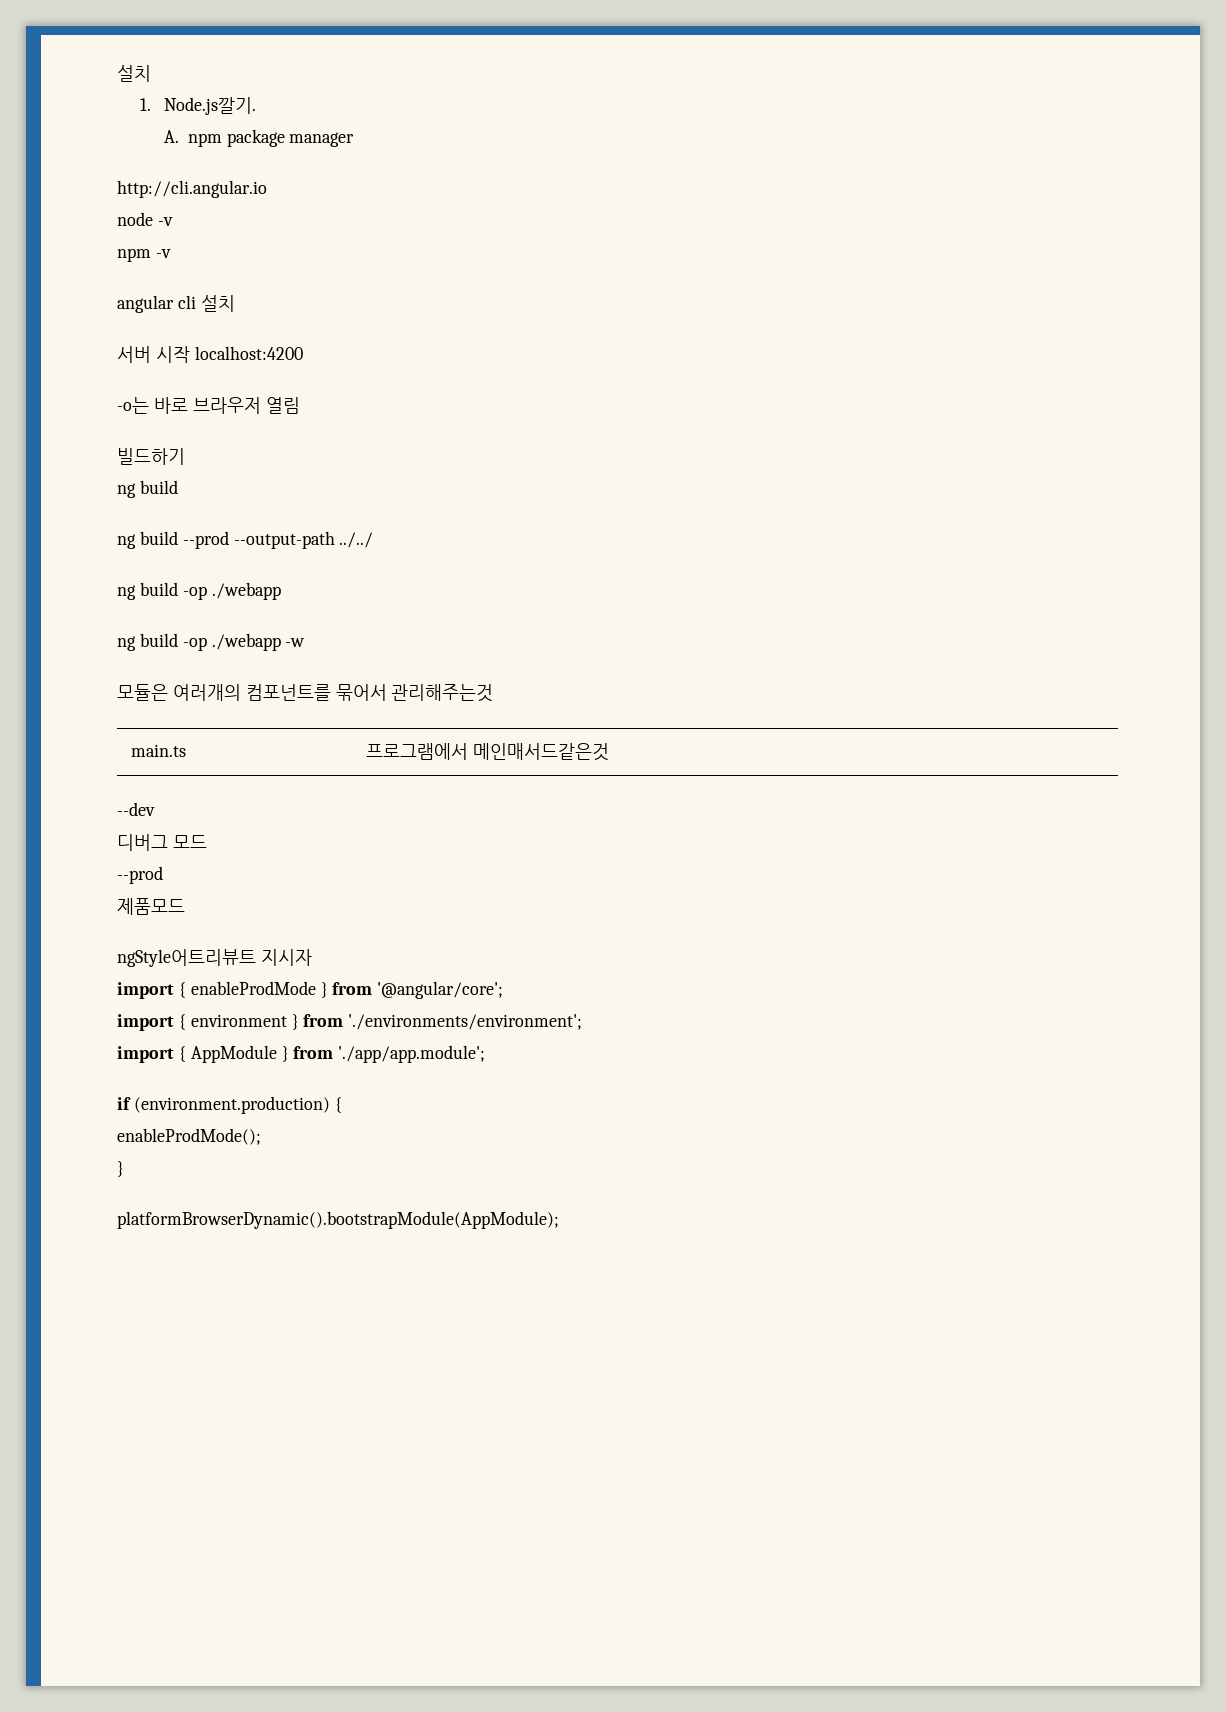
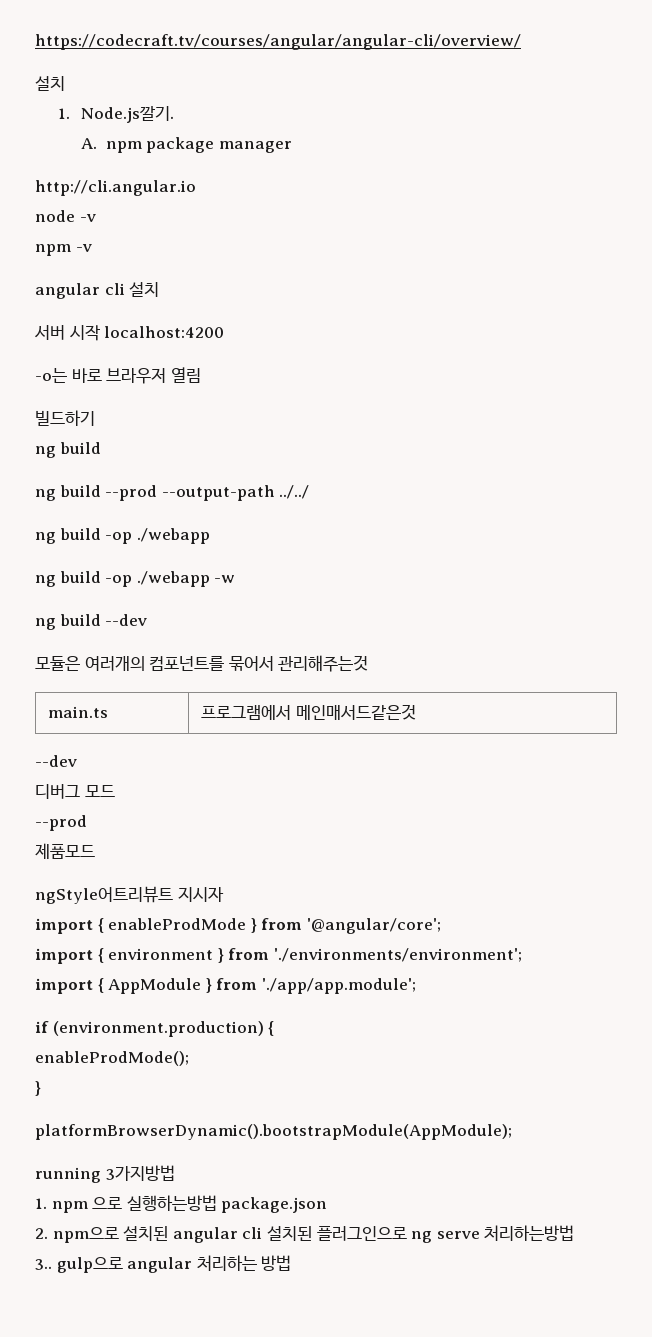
(117, 73) none -> [35,34,521,50] https://codecraft.tv/courses/angular/angular-cli/overview/ //
(306, 642) none -> [35,614,148,630] // ng build --dev
(559, 1220) none -> [35,1165,175,1183] [35,1195,328,1213] [35,1225,575,1243] [35,1255,292,1273] // running 3가지방법 // 1. npm 으로 실행하는방법 package.json // 2. npm으로 설치된 angular cli 설치된 플러그인으로 ng serve 처리하는방법 // 3.. gulp으로 angular 처리하는 방법

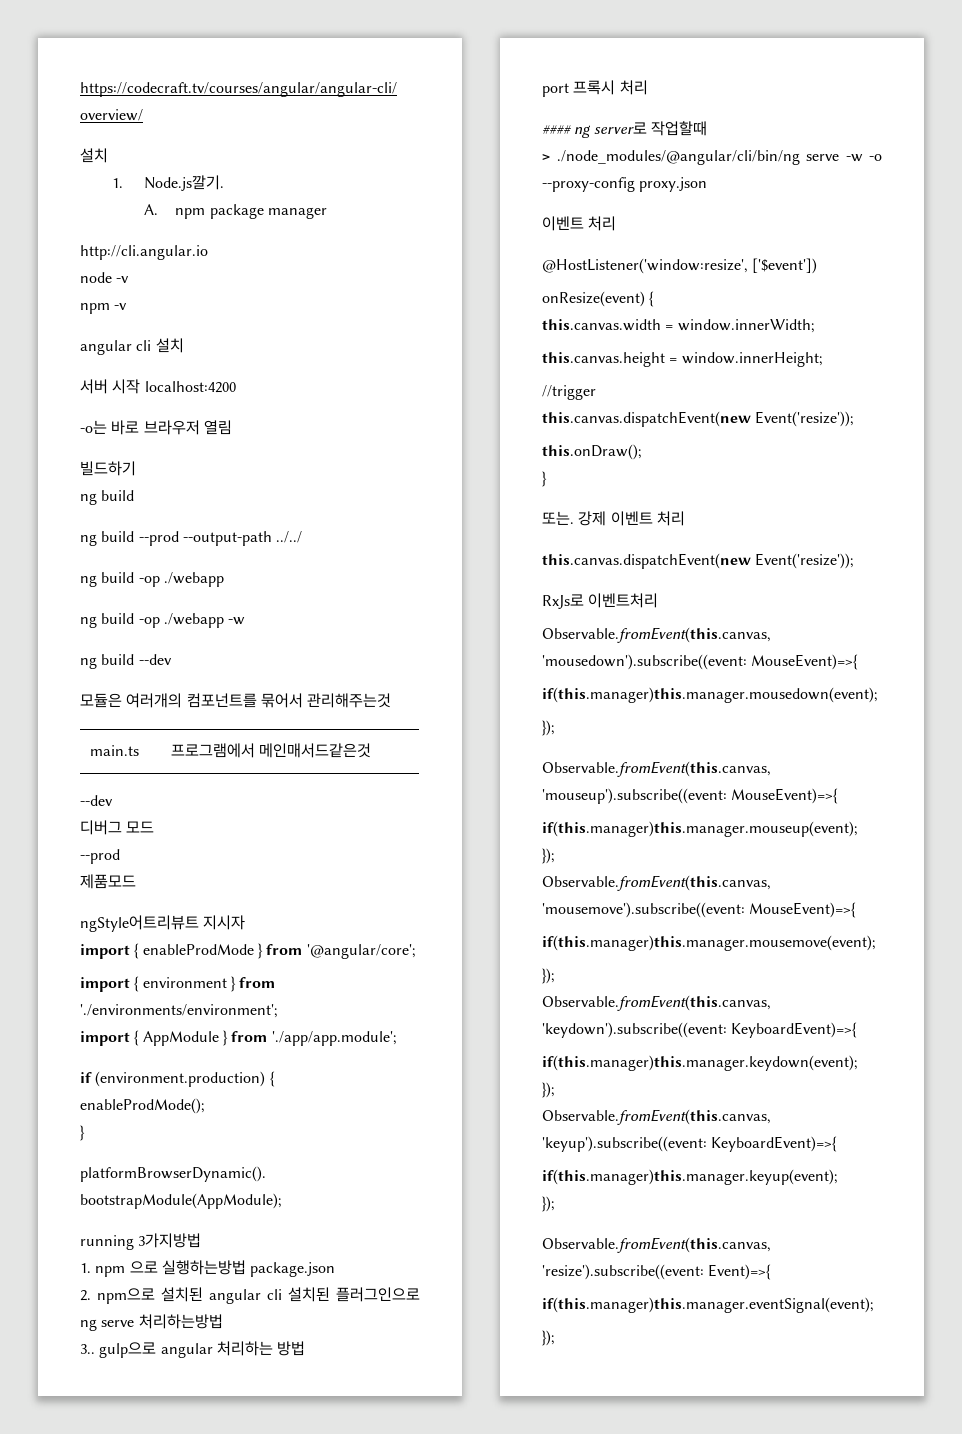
(292, 1263) none -> [542,80,648,97] [542,121,707,138] [542,150,882,165] [542,177,708,192] [542,216,617,231] [542,258,818,274] [542,291,655,307] [542,319,815,333] [542,352,823,367] [542,385,596,400] [542,411,855,427] [542,444,642,460] [542,471,547,487] [542,511,685,526] [542,553,855,569] [542,593,659,609] [542,627,771,643] [542,654,859,670] [542,687,878,703] [542,720,555,736] [542,761,771,777] [542,788,839,804] [542,821,858,837] [542,848,555,864] [542,875,771,891] [542,902,857,918] [542,935,876,951] [542,968,555,984] [542,995,771,1011] [542,1022,858,1038] [542,1055,858,1071] [542,1082,555,1098] [542,1109,771,1125] [542,1136,838,1152] [542,1169,838,1185] [542,1196,555,1212] [542,1237,771,1253] [542,1264,772,1280] [542,1297,874,1313] [542,1330,555,1346] // port 프록시 처리 // #### ng server로 작업할때 // > ./node_modules/@angular/cli/bin/ng serve -w -o --proxy-config proxy.json // 이벤트 처리 // @HostListener('window:resize', ['$event']) // onResize(event) { // this.canvas.width = window.innerWidth; // this.canvas.height = window.innerHeight; // //trigger // this.canvas.dispatchEvent(new Event('resize')); // this.onDraw(); // } // 또는. 강제 이벤트 처리 // this.canvas.dispatchEvent(new Event('resize')); // RxJs로 이벤트처리 // Observable.fromEvent(this.canvas, 'mousedown').subscribe((event: MouseEvent)=>{ // if(this.manager)this.manager.mousedown(event); // }); // Observable.fromEvent(this.canvas, 'mouseup').subscribe((event: MouseEvent)=>{ // if(this.manager)this.manager.mouseup(event); // }); // Observable.fromEvent(this.canvas, 'mousemove').subscribe((event: MouseEvent)=>{ // if(this.manager)this.manager.mousemove(event); // }); // Observable.fromEvent(this.canvas, 'keydown').subscribe((event: KeyboardEvent)=>{ // if(this.manager)this.manager.keydown(event); // }); // Observable.fromEvent(this.canvas, 'keyup').subscribe((event: KeyboardEvent)=>{ // if(this.manager)this.manager.keyup(event); // }); // Observable.fromEvent(this.canvas, 'resize').subscribe((event: Event)=>{ // if(this.manager)this.manager.eventSignal(event); // });

